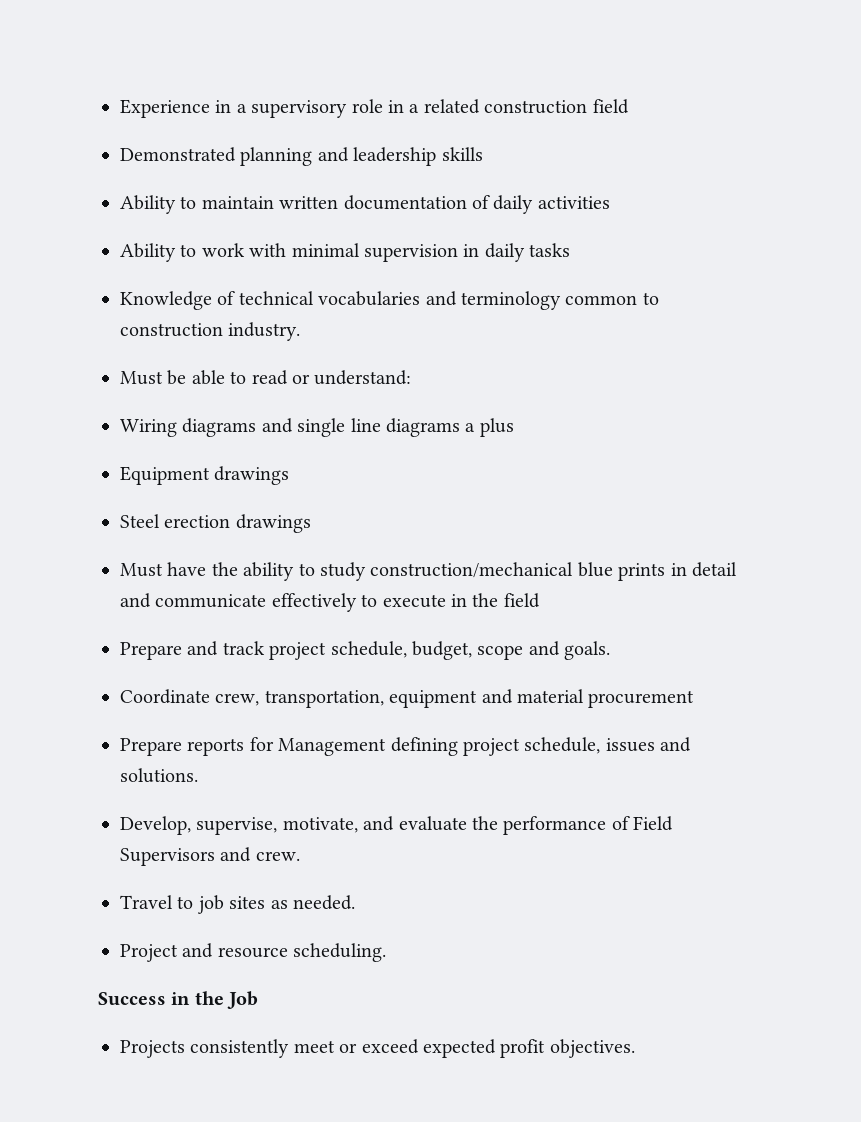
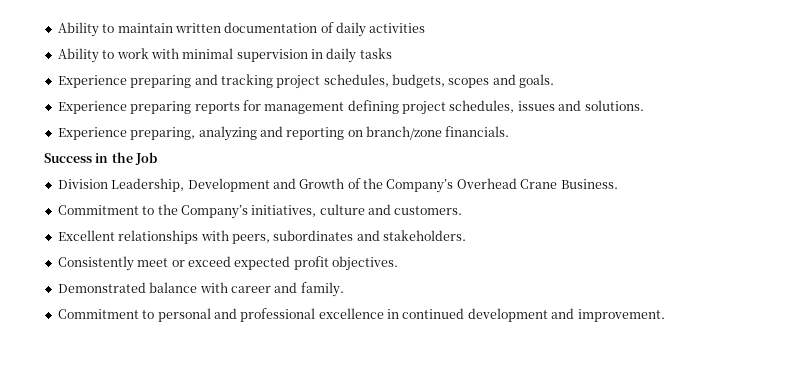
[120,99,629,118] [120,147,483,166] Experience in a supervisory role in a related construction field // Demonstrated planning and leadership skills // -> (57, 29) none
[120,291,659,310] [120,322,301,341] [120,370,412,385] [120,418,514,437] [120,466,290,485] [120,514,311,533] [120,562,737,581] [120,593,540,612] [120,641,611,660] [120,689,695,708] [120,738,182,756] Knowledge of technical vocabularies and terminology common to construction industry. // Must be able to read or understand: // Wiring diagrams and single line diagrams a plus // Equipment drawings // Steel erection drawings // Must have the ability to study construction/mechanical blue prints in detail and communicate effectively to execute in the field // Prepare and track project schedule, budget, scope and goals. // Coordinate crew, transportation, equipment and material procurement // Prepare -> [57,74,555,89] [57,101,192,114] Experience preparing and tracking project schedules, budgets, scopes and goals. // Experience preparing
[278,738,387,756] Management -> [264,102,345,114] management
[524,737,601,754] schedule, -> [449,100,515,113] schedules,
[120,816,674,835] [120,847,300,866] [120,895,355,914] [120,943,387,962] [98,991,259,1009] [120,1039,290,1058] Develop, supervise, motivate, and evaluate the performance of Field Supervisors and crew. // Travel to job sites as needed. // Project and resource scheduling. // Success in the Job // Projects consistently -> [57,126,510,141] [44,152,158,165] [57,178,618,193] [57,204,463,219] [57,230,466,244] [57,256,134,271] Experience preparing, analyzing and reporting on branch/zone financials. // Success in the Job // Division Leadership, Development and Growth of the Company’s Overhead Crane Business. // Commitment to the Company’s initiatives, culture and customers. // Excellent relationships with peers, subordinates and stakeholders. // Consistently
(635, 1048) none -> [57,282,344,297] [57,308,665,322] // Demonstrated balance with career and family. // Commitment to personal and professional excellence in continued development and improvement.

